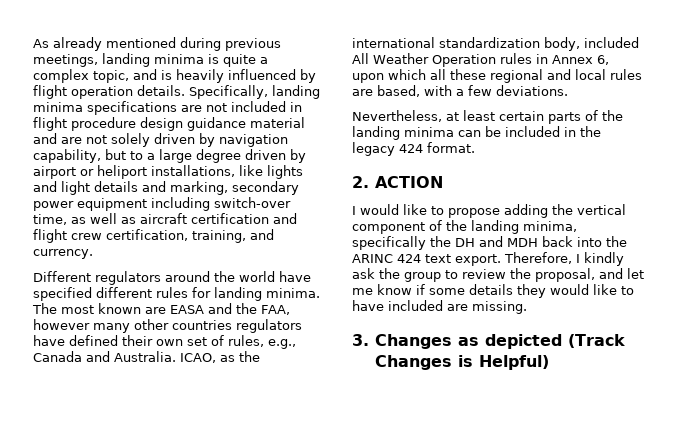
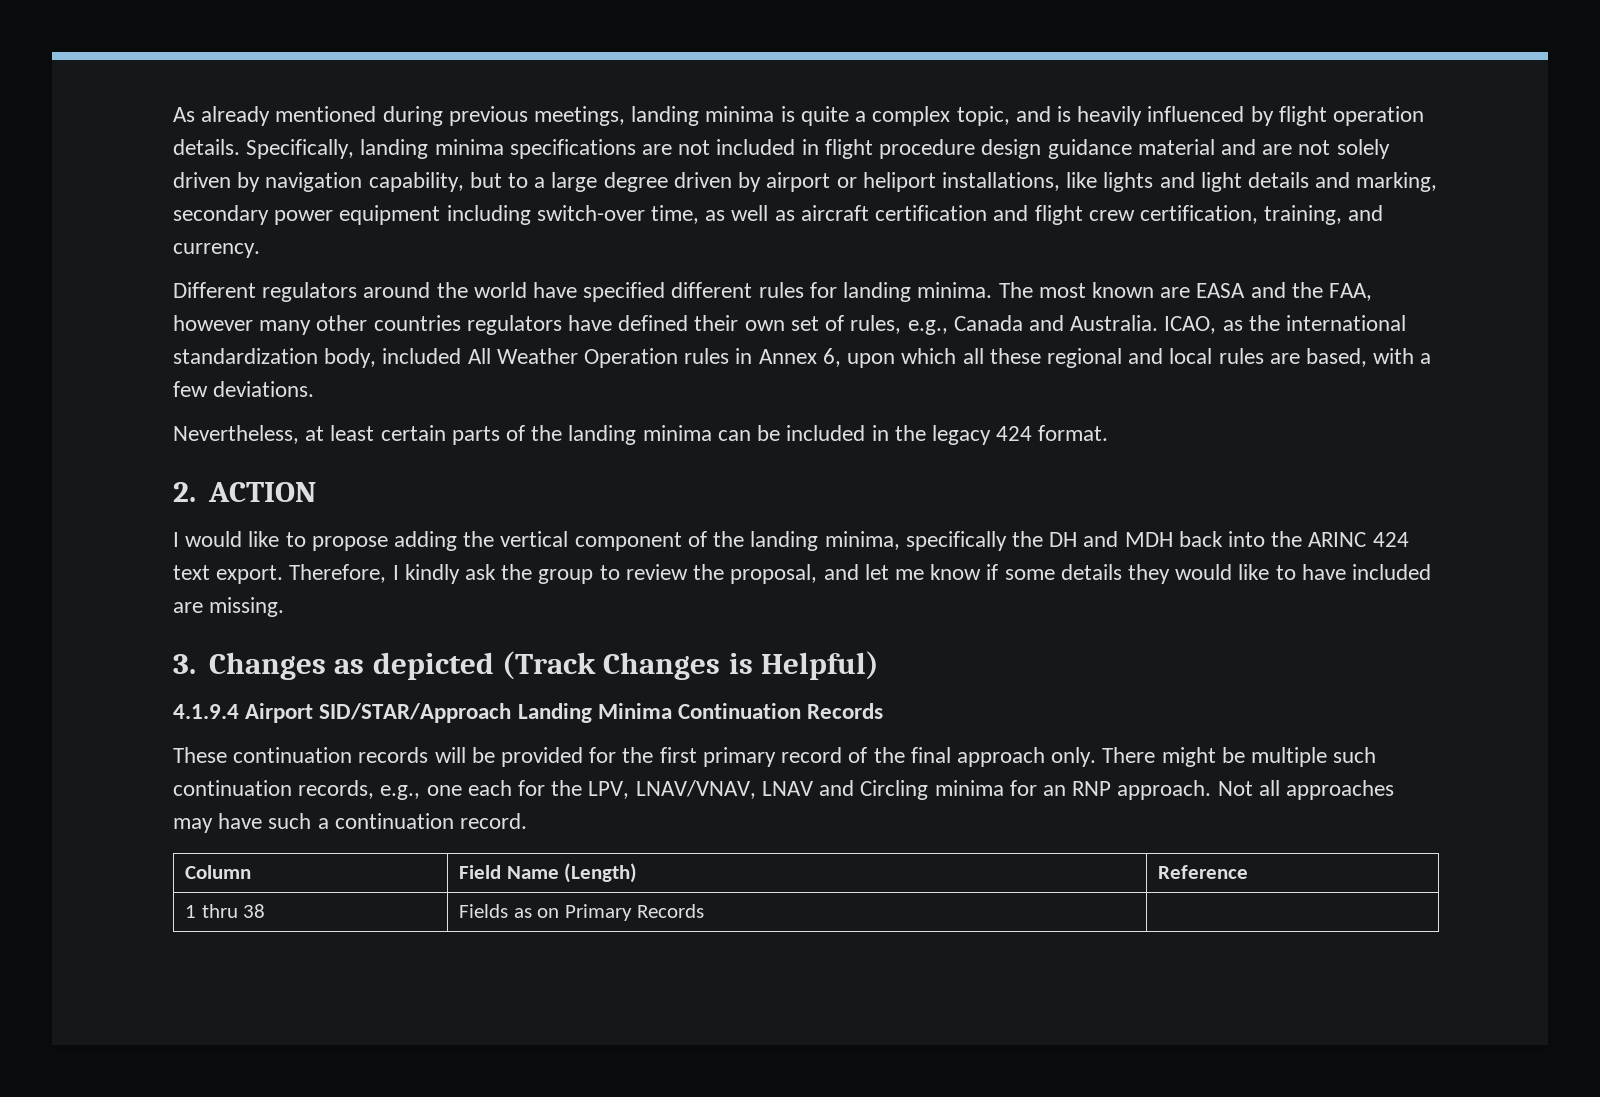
(550, 362) none -> [173,703,884,723] [173,747,1377,767] [173,780,1394,800] [173,813,528,833] [185,865,252,879] [459,863,638,883] [1158,865,1249,879] [185,904,266,918] [459,904,705,921] // 4.1.9.4 Airport SID/STAR/Approach Landing Minima Continuation Records // These continuation records will be provided for the first primary record of the final approach only. There might be multiple such continuation records, e.g., one each for the LPV, LNAV/VNAV, LNAV and Circling minima for an RNP approach. Not all approaches may have such a continuation record. // Column | Field Name (Length) | Reference // 1 thru 38 | Fields as on Primary Records |

